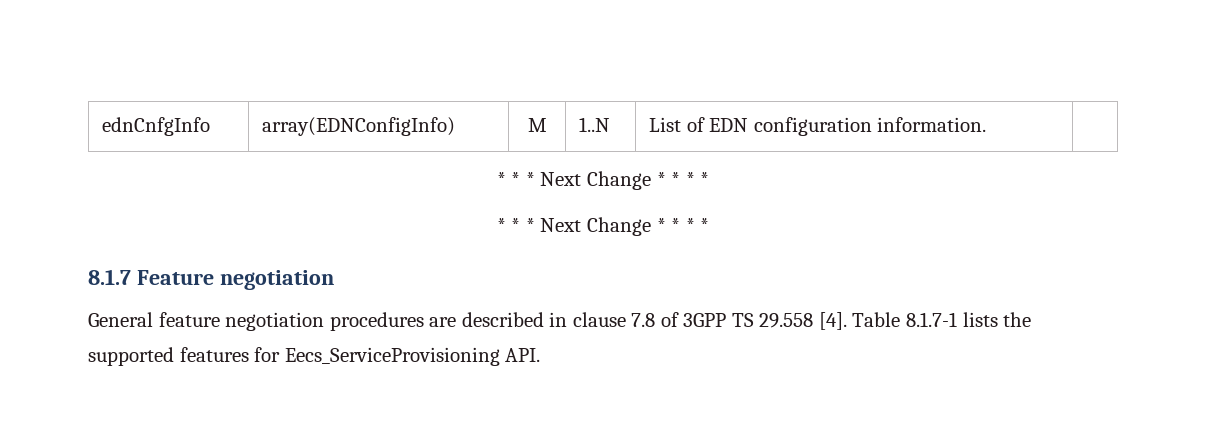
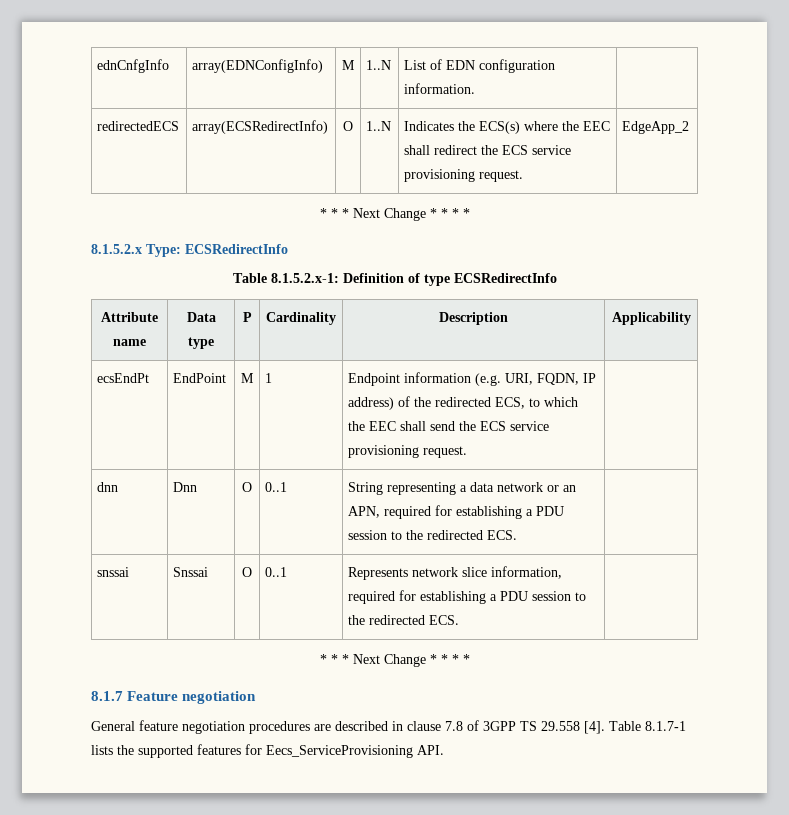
[496,171,710,190] // * * * Next Change * * * * -> [97,121,180,131] [192,120,329,134] [343,121,353,131] [366,121,392,131] [404,121,611,134] [404,145,572,155] [404,169,524,182] [622,121,690,134] [319,208,470,221] [91,244,288,257] [232,273,557,286] [101,312,158,322] [113,339,146,346] [186,312,216,322] [188,337,214,349] [242,312,252,322] [266,312,336,325] [439,312,508,325] [611,312,691,325] [97,373,150,383] [173,373,227,383] [241,373,254,383] [265,373,273,383] [348,372,597,386] [348,396,579,410] [348,421,550,431] [348,445,468,458] [97,482,119,492] [173,482,198,492] [242,482,252,492] [265,482,288,492] [348,482,577,495] [348,505,565,519] [348,530,518,540] [97,567,130,577] [173,567,209,577] [242,567,252,577] [265,567,288,577] [348,566,563,580] [348,590,587,604] [348,615,460,625] // redirectedECS | array(ECSRedirectInfo) | O | 1..N | Indicates the ECS(s) where the EEC shall redirect the ECS service provisioning request. | EdgeApp_2 // * * * Next Change * * * * // 8.1.5.2.x Type: ECSRedirectInfo // Table 8.1.5.2.x-1: Definition of type ECSRedirectInfo // Attribute name | Data type | P | Cardinality | Description | Applicability // ecsEndPt | EndPoint | M | 1 | Endpoint information (e.g. URI, FQDN, IP address) of the redirected ECS, to which the EEC shall send the ECS service provisioning request. | // dnn | Dnn | O | 0..1 | String representing a data network or an APN, required for establishing a PDU session to the redirected ECS. | // snssai | Snssai | O | 0..1 | Represents network slice information, required for establishing a PDU session to the redirected ECS. |

